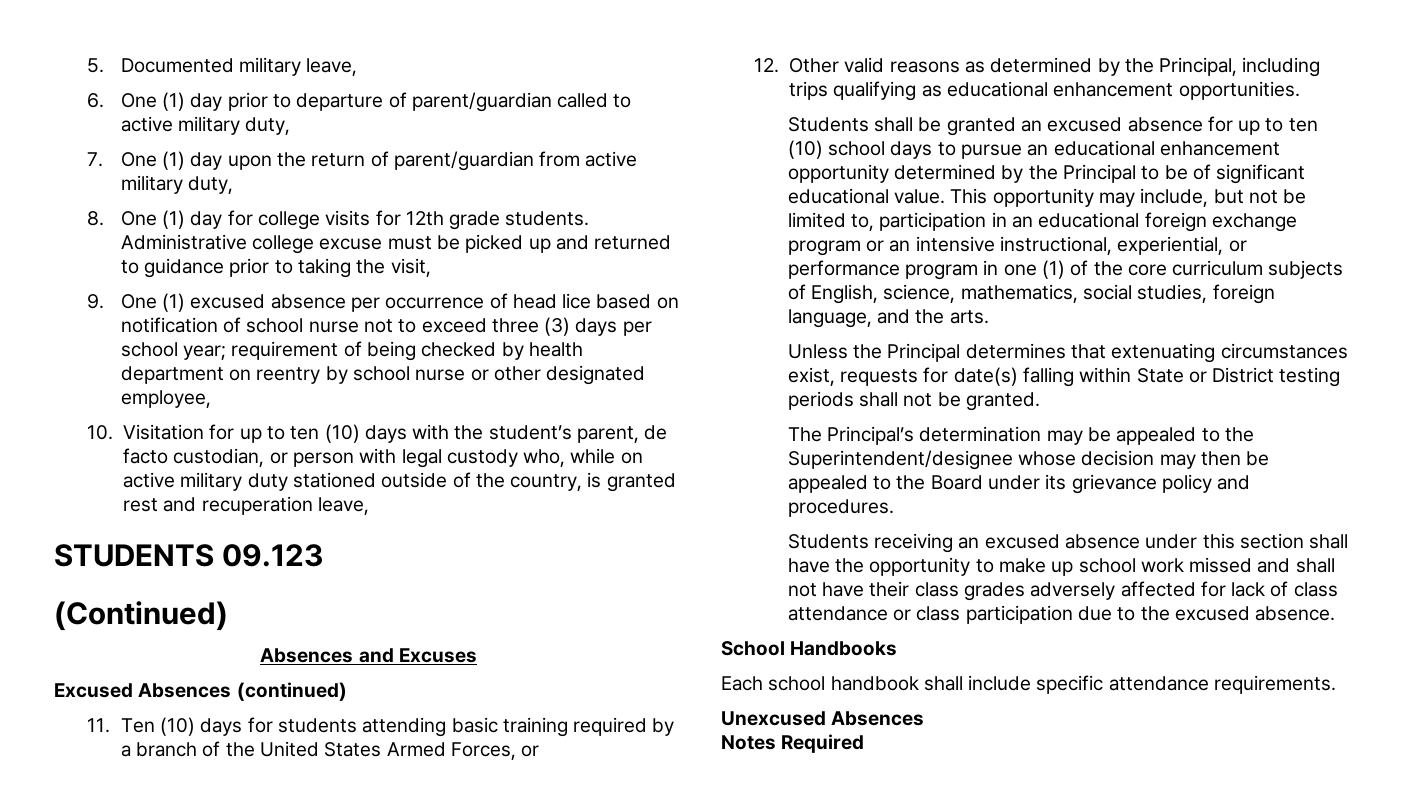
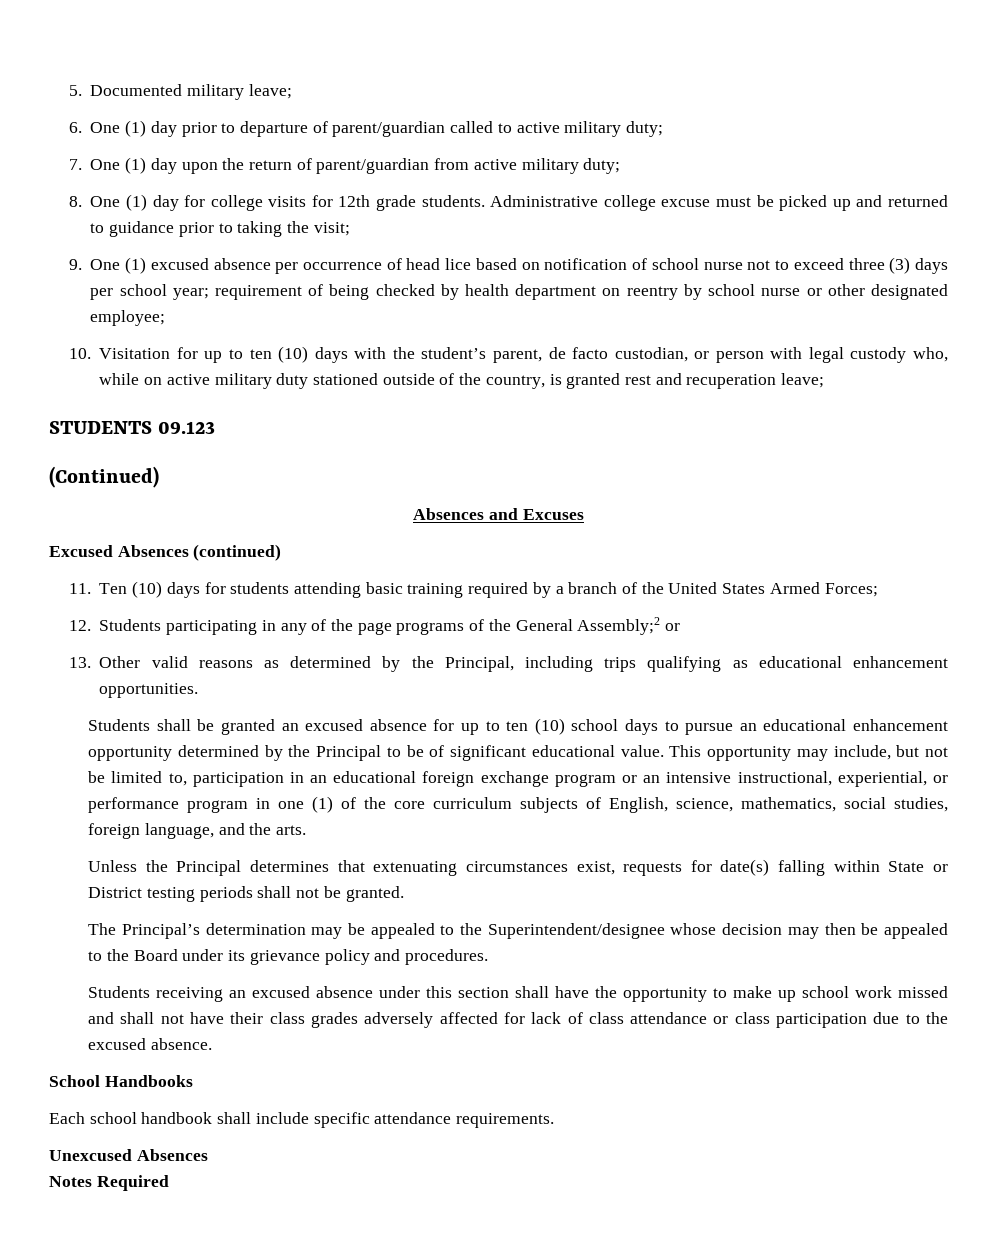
[306,58,358,76] leave, -> [248,84,292,99] leave;
[245,117,291,135] duty, -> [626,121,664,137] duty;
[188,176,234,194] duty, -> [583,158,621,174] duty;
[390,258,431,277] visit, -> [313,222,350,236] visit;
[120,390,211,408] employee, -> [90,310,166,326] employee;
[318,497,370,515] leave, -> [781,373,825,388] leave;
[450,742,516,760] Forces, -> [824,583,878,597] [68,617,661,635] Forces; // 12. Students participating in any of the page programs of the General Assembly;2
[754,58,780,73] 12. -> [68,657,91,668] 13.

